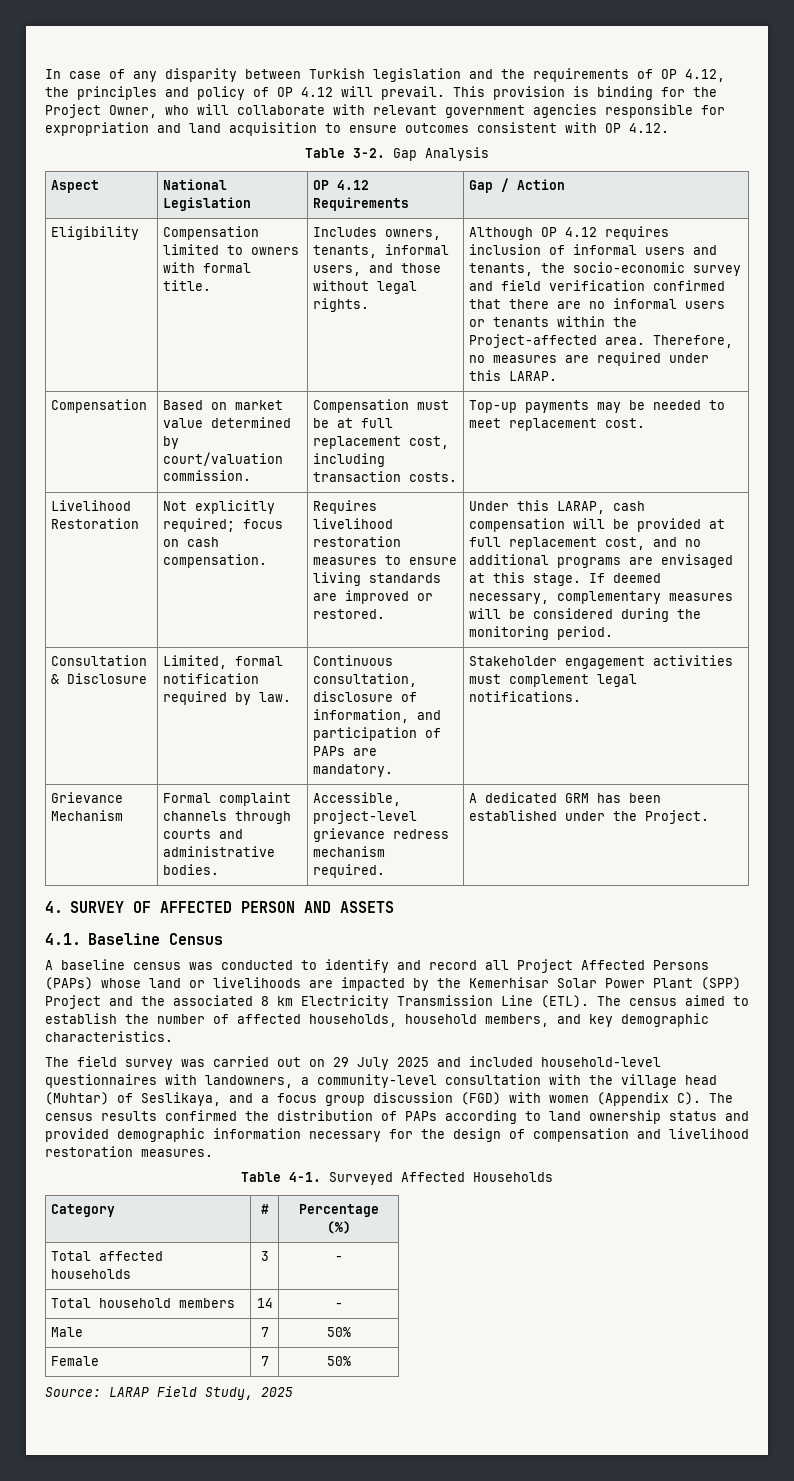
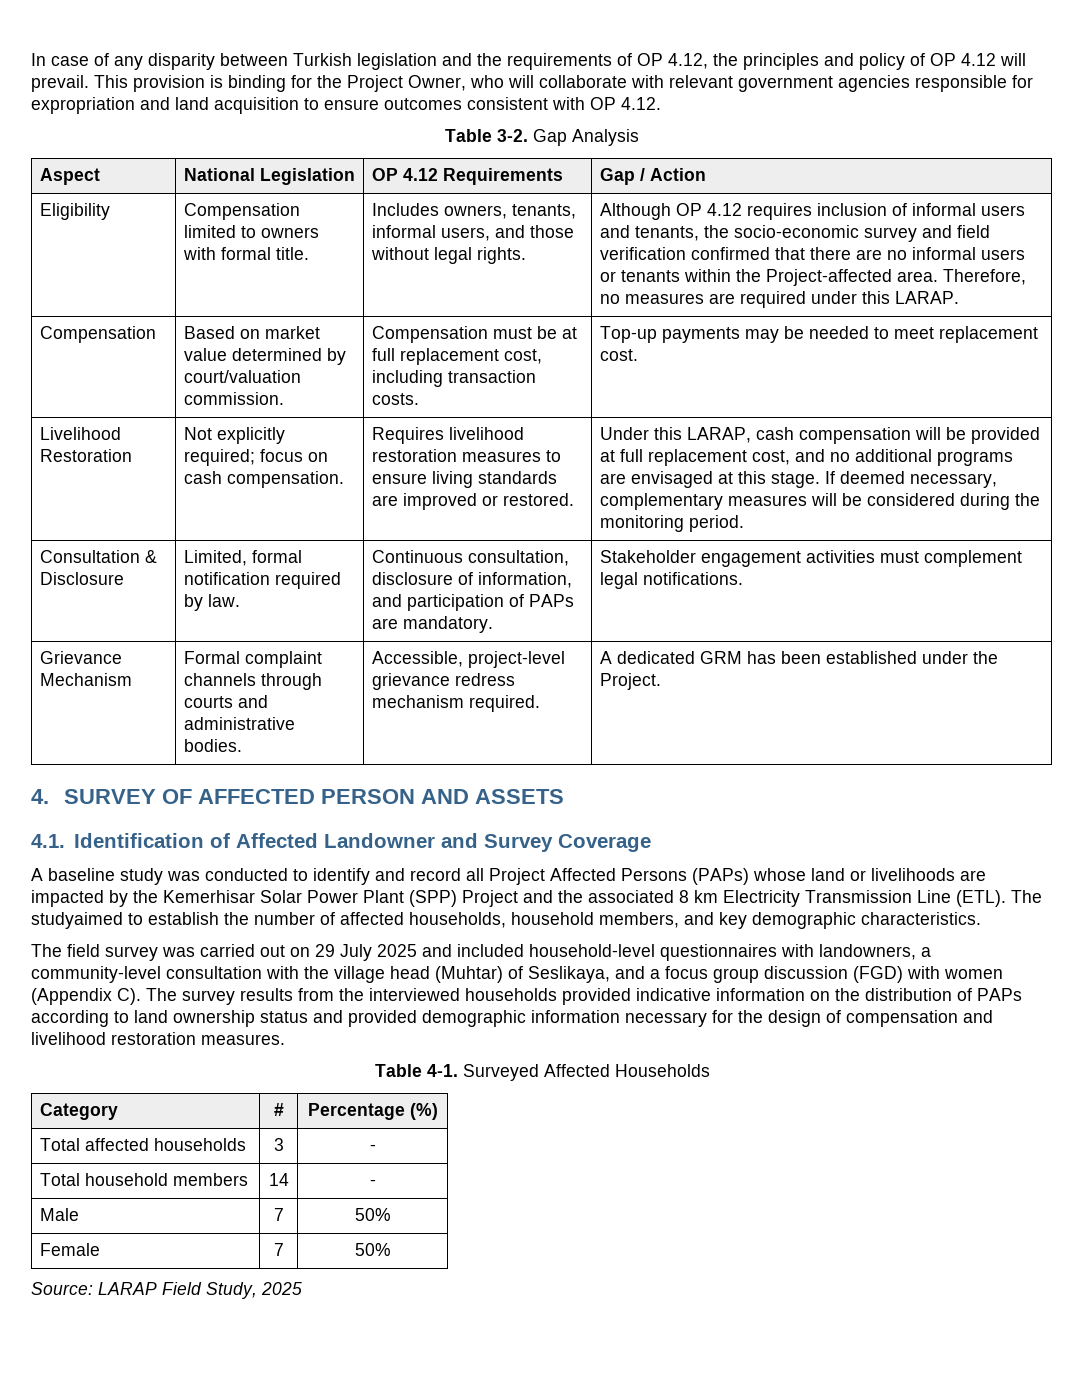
[87,933,223,945] Baseline Census -> [73,833,651,852] Identification of Affected Landowner and Survey Coverage
[133,962,181,970] census -> [120,868,163,885] study
[629,995,725,1006] census aimed -> [31,912,123,929] studyaimed
[45,1110,237,1121] census results confirmed -> [182,988,830,1005] survey results from the interviewed households provided indicative information on

